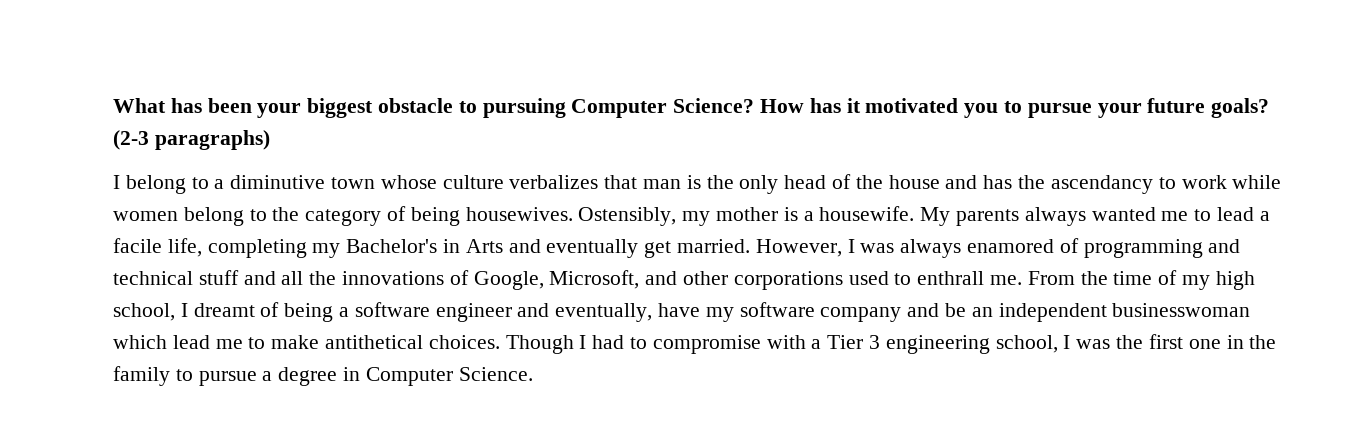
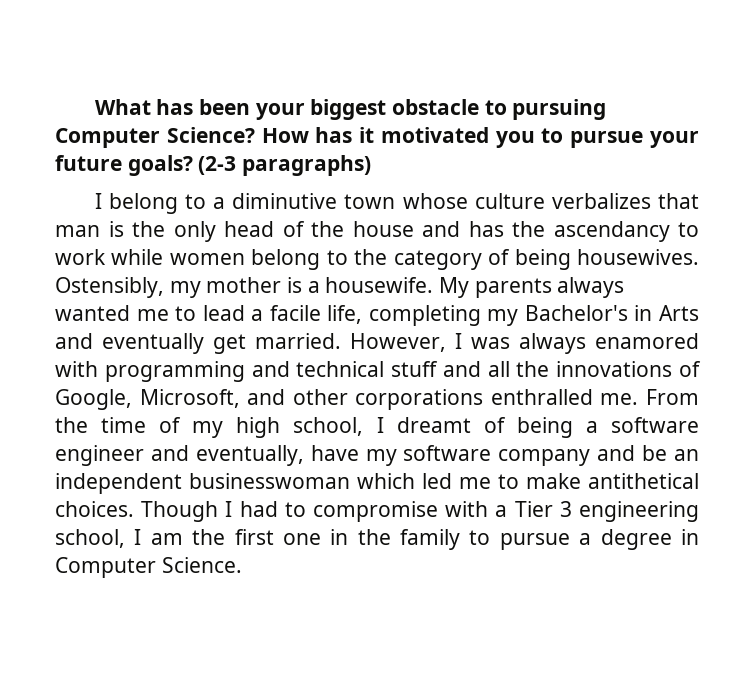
[1059,238,1079,253] of -> [55,361,98,377] with
[848,271,985,285] used to enthrall -> [490,389,593,405] enthralled
[172,335,210,349] lead -> [422,473,452,489] led
[1076,339,1111,349] was -> [150,533,183,545] am

